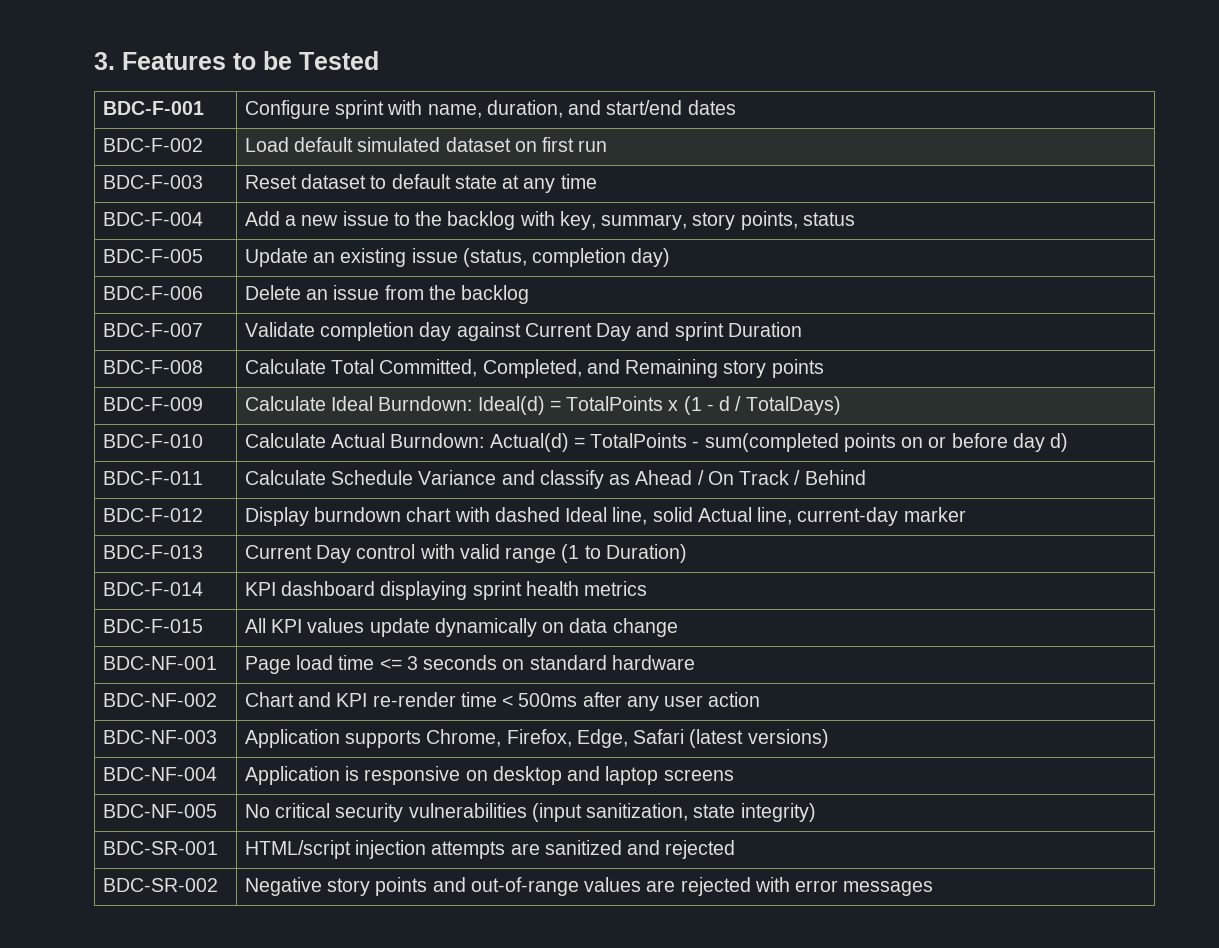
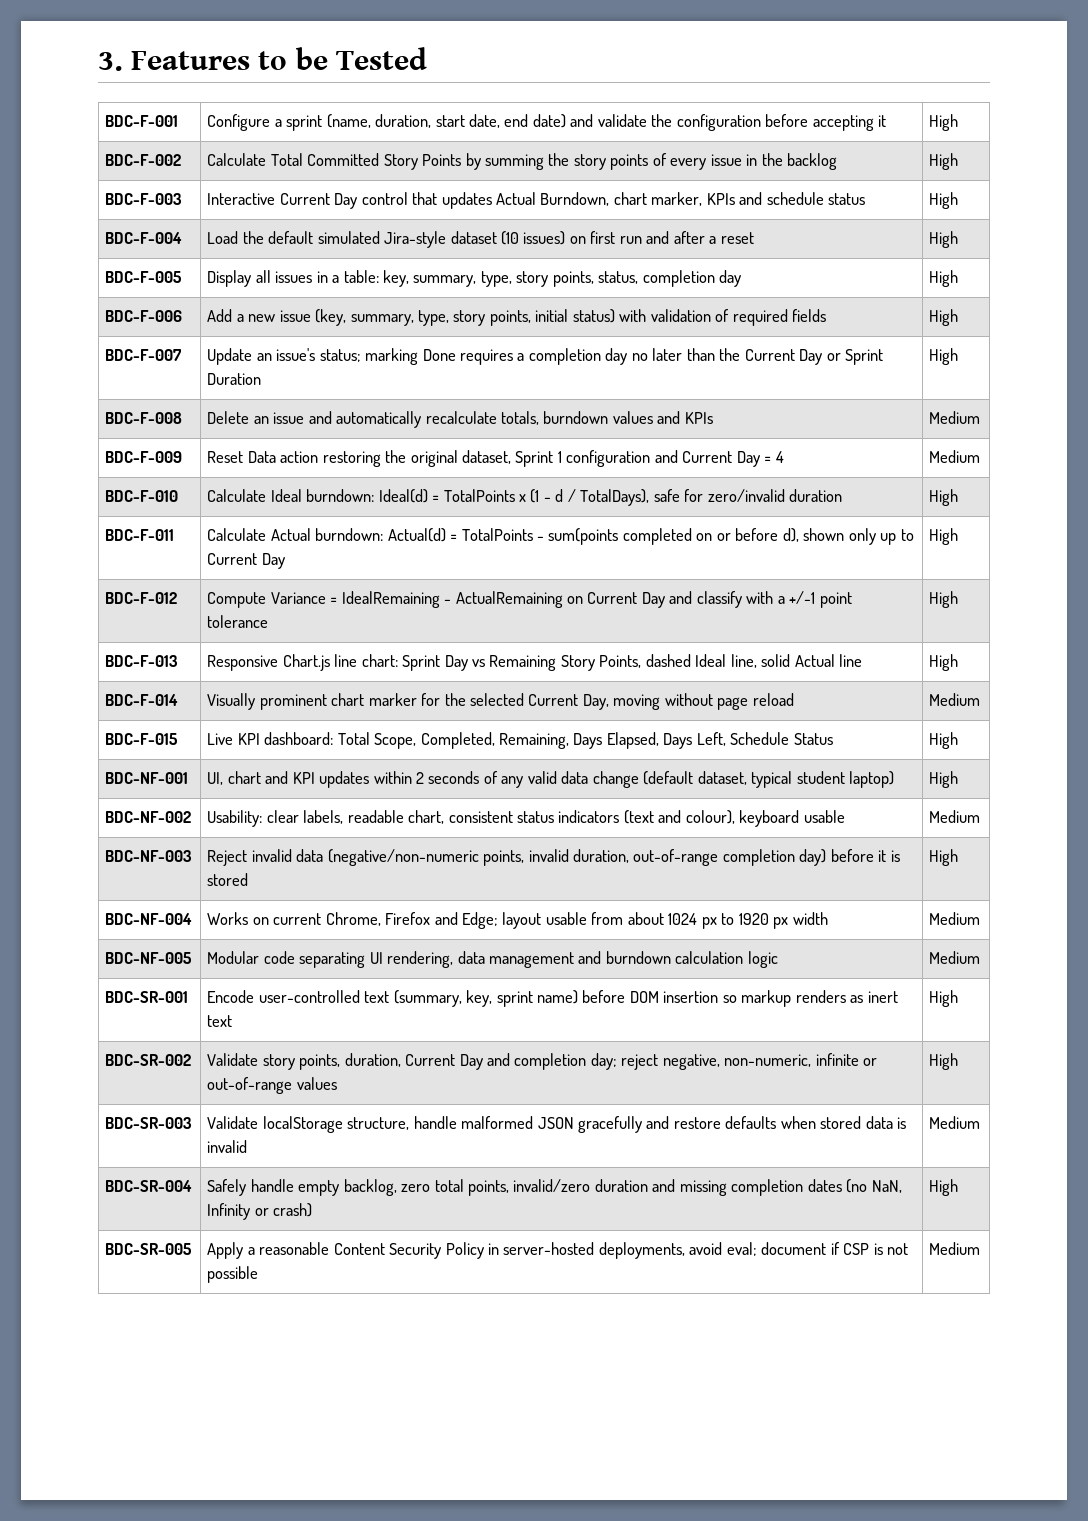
[335,100,736,119] [102,138,203,152] sprint with name, duration, and start/end dates // BDC-F-002 -> [274,114,887,131] [929,114,959,131] [105,154,182,166] [207,153,838,170] [929,153,959,170] [105,193,183,205] [207,192,866,209] [929,192,959,209] [105,232,183,244] a sprint (name, duration, start date, end date) and validate the configuration before accepting it | High // BDC-F-002 | Calculate Total Committed Story Points by summing the story points of every issue in the backlog | High // BDC-F-003 | Interactive Current Day control that updates Actual Burndown, chart marker, KPIs and schedule status | High // BDC-F-004
(289, 144) none -> [242,231,264,244] the
[445,137,511,152] dataset -> [384,231,566,248] Jira-style dataset (10 issues)
[102,175,203,189] [244,174,597,193] [102,212,203,226] [244,211,856,230] [102,249,203,263] [244,248,671,267] [102,286,203,300] [244,285,530,304] [102,323,203,337] [244,322,802,341] [102,360,203,374] [244,359,824,378] [102,397,203,411] // BDC-F-003 | Reset dataset to default state at any time // BDC-F-004 | Add a new issue to the backlog with key, summary, story points, status // BDC-F-005 | Update an existing issue (status, completion day) // BDC-F-006 | Delete an issue from the backlog // BDC-F-007 | Validate completion day against Current Day and sprint Duration // BDC-F-008 | Calculate Total Committed, Completed, and Remaining story points // BDC-F-009 -> [646,231,754,244] [929,231,959,248] [105,271,183,283] [207,270,742,287] [929,270,959,287] [105,310,183,322] [207,309,827,326] [929,309,959,326] [105,349,183,361] [207,348,884,365] [207,373,262,385] [929,348,959,365] [105,412,183,424] [207,411,713,428] [929,411,981,424] [105,451,183,463] [207,450,784,467] [929,450,981,463] [105,490,179,502] and after a reset | High // BDC-F-005 | Display all issues in a table: key, summary, type, story points, status, completion day | High // BDC-F-006 | Add a new issue (key, summary, type, story points, initial status) with validation of required fields | High // BDC-F-007 | Update an issue's status; marking Done requires a completion day no later than the Current Day or Sprint Duration | High // BDC-F-008 | Delete an issue and automatically recalculate totals, burndown values and KPIs | Medium // BDC-F-009 | Reset Data action restoring the original dataset, Sprint 1 configuration and Current Day = 4 | Medium // BDC-F-010
[378,396,473,411] Burndown: -> [306,489,375,502] burndown:
[745,396,841,415] [102,434,203,448] TotalDays) // BDC-F-010 -> [580,489,843,506] [929,489,959,506] [105,529,175,541] TotalDays), safe for zero/invalid duration | High // BDC-F-011
[390,433,485,448] Burndown: -> [315,528,384,541] burndown:
[704,433,896,452] sum(completed points -> [548,528,692,545] sum(points completed
[1013,433,1069,452] [102,471,203,485] [244,470,866,489] [102,508,203,522] [244,507,490,526] day d) // BDC-F-011 | Calculate Schedule Variance and classify as Ahead / On Track / Behind // BDC-F-012 | Display burndown chart with -> [782,528,914,545] [207,553,285,569] [929,528,959,545] [105,592,178,604] [207,591,852,608] [207,615,269,628] [929,591,959,608] [105,655,179,667] [207,654,642,671] d), shown only up to Current Day | High // BDC-F-012 | Compute Variance = IdealRemaining - ActualRemaining on Current Day and classify with a +/-1 point tolerance | High // BDC-F-013 | Responsive Chart.js line chart: Sprint Day vs Remaining Story Points,
[757,507,966,526] [102,545,203,559] [244,544,687,563] [102,582,203,596] [244,581,648,600] [102,619,203,633] [244,618,678,637] [102,656,217,670] [244,655,695,674] [102,693,217,707] [244,692,761,711] [102,730,217,744] [244,729,829,748] [102,767,217,781] [244,766,734,785] [102,804,217,818] [244,803,816,822] [102,841,218,855] [244,840,736,859] [102,878,218,892] [244,877,934,896] line, current-day marker // BDC-F-013 | Current Day control with valid range (1 to Duration) // BDC-F-014 | KPI dashboard displaying sprint health metrics // BDC-F-015 | All KPI values update dynamically on data change // BDC-NF-001 | Page load time <= 3 seconds on standard hardware // BDC-NF-002 | Chart and KPI re-render time < 500ms after any user action // BDC-NF-003 | Application supports Chrome, Firefox, Edge, Safari (latest versions) // BDC-NF-004 | Application is responsive on desktop and laptop screens // BDC-NF-005 | No critical security vulnerabilities (input sanitization, state integrity) // BDC-SR-001 | HTML/script injection attempts are sanitized and rejected // BDC-SR-002 | Negative story points and out-of-range values are rejected with error messages -> [839,654,863,667] [929,654,959,671] [105,694,179,706] [207,693,794,710] [929,693,981,706] [105,733,179,745] [207,732,833,749] [929,732,959,749] [105,772,189,784] [207,771,895,788] [929,771,959,788] [105,811,192,823] [207,810,845,827] [929,810,981,823] [105,850,193,862] [207,849,900,866] [207,873,249,886] [929,849,959,866] [105,913,193,925] [207,912,828,929] [929,912,981,925] [105,952,193,964] [207,951,778,968] [929,951,981,964] [105,991,189,1003] [207,990,898,1007] [207,1015,233,1027] [929,990,959,1007] [105,1054,192,1066] [207,1053,878,1070] [207,1077,337,1094] [929,1053,959,1070] [105,1117,193,1129] [207,1116,907,1133] [207,1140,248,1153] [929,1116,981,1129] [105,1180,193,1192] [207,1179,902,1196] [207,1203,313,1220] [929,1179,959,1196] [105,1243,193,1255] [207,1242,909,1259] [207,1266,259,1283] [929,1242,981,1255] line | High // BDC-F-014 | Visually prominent chart marker for the selected Current Day, moving without page reload | Medium // BDC-F-015 | Live KPI dashboard: Total Scope, Completed, Remaining, Days Elapsed, Days Left, Schedule Status | High // BDC-NF-001 | UI, chart and KPI updates within 2 seconds of any valid data change (default dataset, typical student laptop) | High // BDC-NF-002 | Usability: clear labels, readable chart, consistent status indicators (text and colour), keyboard usable | Medium // BDC-NF-003 | Reject invalid data (negative/non-numeric points, invalid duration, out-of-range completion day) before it is stored | High // BDC-NF-004 | Works on current Chrome, Firefox and Edge; layout usable from about 1024 px to 1920 px width | Medium // BDC-NF-005 | Modular code separating UI rendering, data management and burndown calculation logic | Medium // BDC-SR-001 | Encode user-controlled text (summary, key, sprint name) before DOM insertion so markup renders as inert text | High // BDC-SR-002 | Validate story points, duration, Current Day and completion day; reject negative, non-numeric, infinite or out-of-range values | High // BDC-SR-003 | Validate localStorage structure, handle malformed JSON gracefully and restore defaults when stored data is invalid | Medium // BDC-SR-004 | Safely handle empty backlog, zero total points, invalid/zero duration and missing completion dates (no NaN, Infinity or crash) | High // BDC-SR-005 | Apply a reasonable Content Security Policy in server-hosted deployments, avoid eval; document if CSP is not possible | Medium

